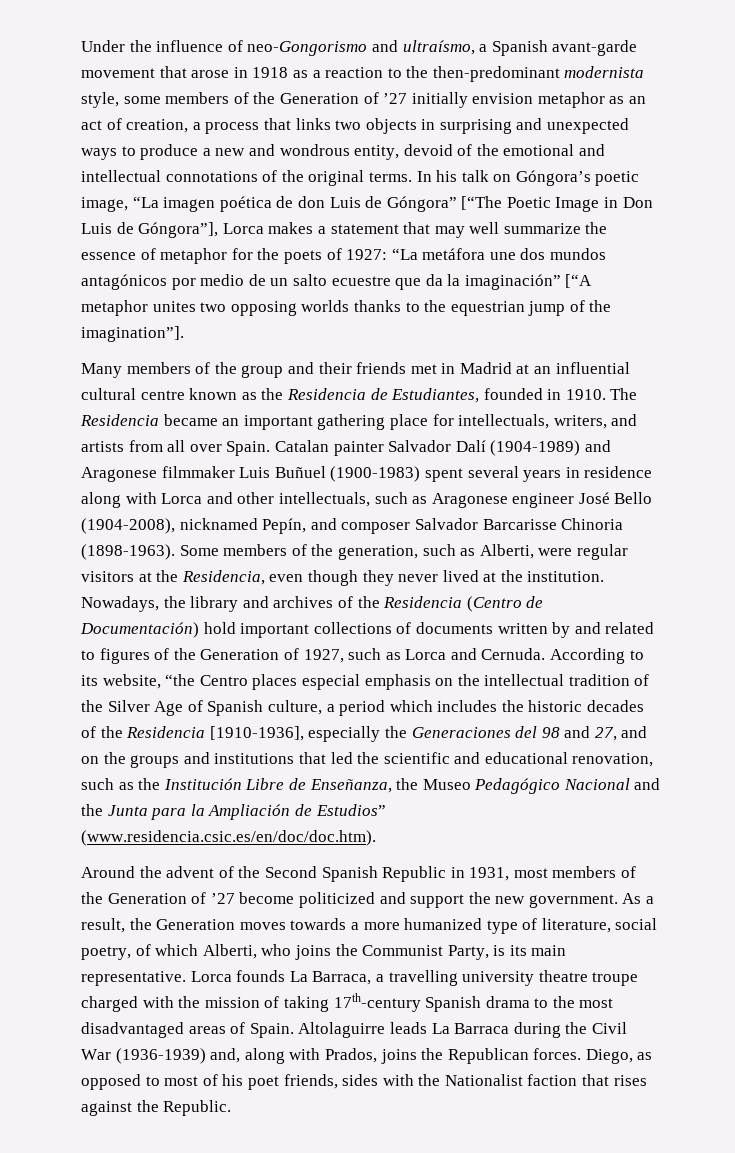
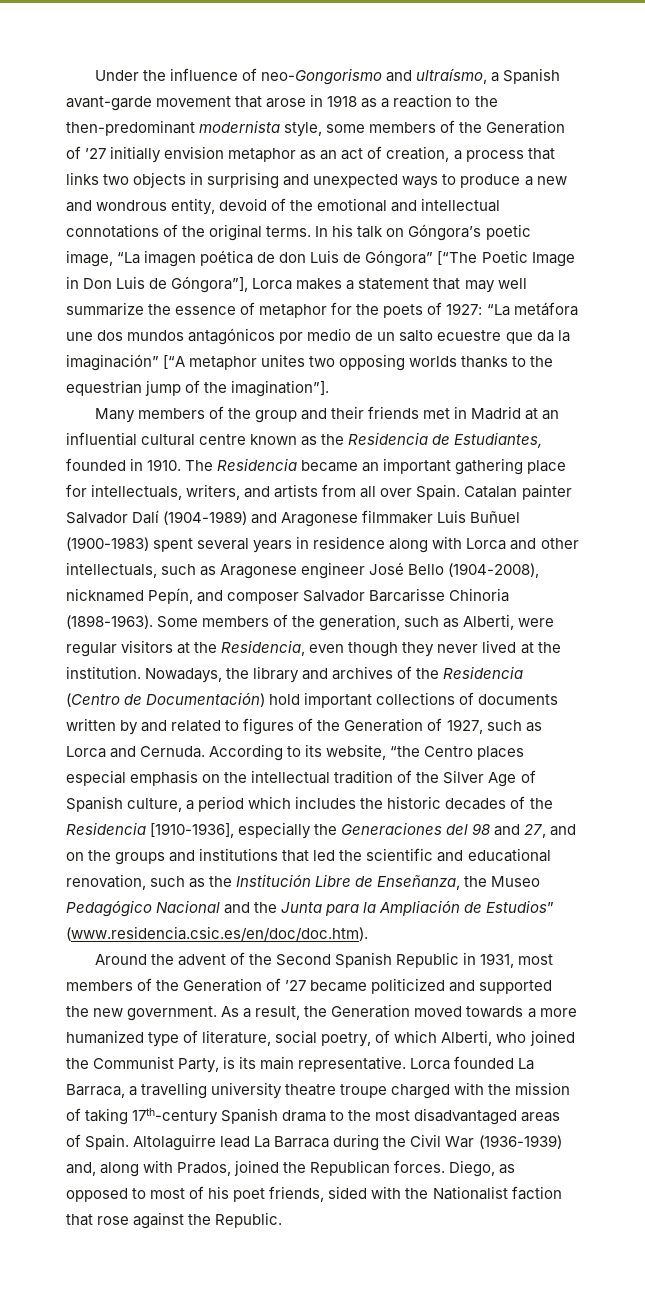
[239,892,295,904] become -> [310,980,368,992] became
[410,894,465,908] support -> [479,980,553,994] supported
[239,922,286,930] moves -> [414,1006,463,1017] moved
[294,945,331,960] joins -> [529,1030,575,1046] joined
[236,970,286,982] founds -> [454,1056,515,1069] founded
[389,1022,427,1034] leads -> [220,1136,251,1148] lead
[380,1049,417,1064] joins -> [234,1160,280,1176] joined
[342,1074,379,1086] sides -> [328,1186,368,1199] sided
[613,1075,647,1086] rises -> [97,1216,130,1225] rose

